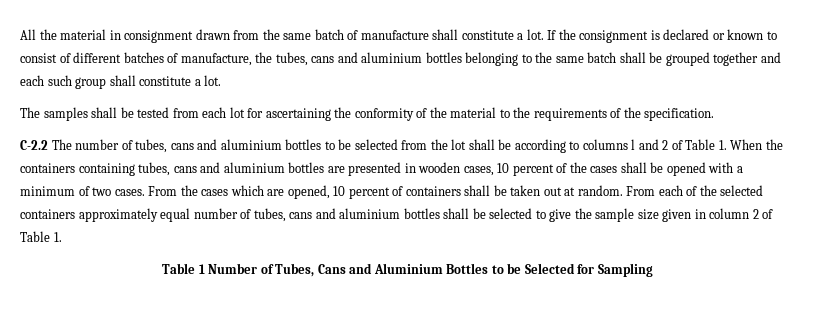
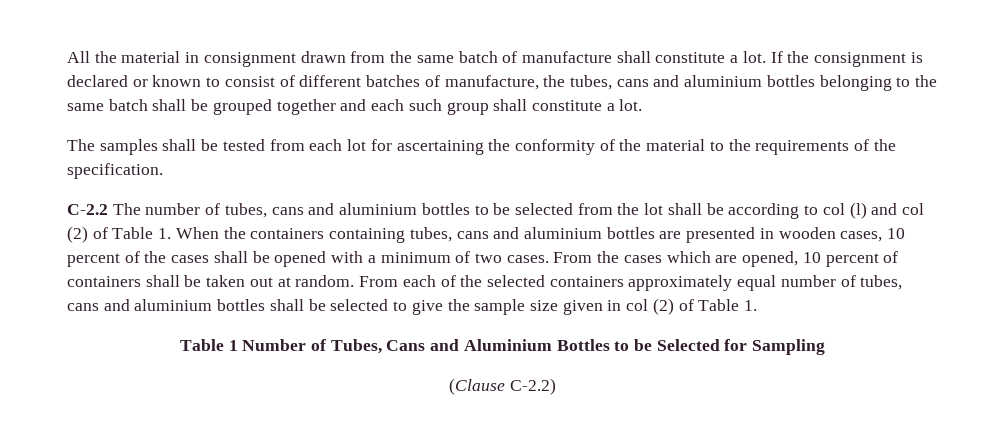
[582,139,669,150] columns l and 2 -> [822,202,924,219] [67,226,88,243] col (l) and col (2)
[709,208,759,219] column 2 -> [626,298,674,315] col (2)
(653, 270) none -> [449,378,556,395] // (Clause C-2.2)

